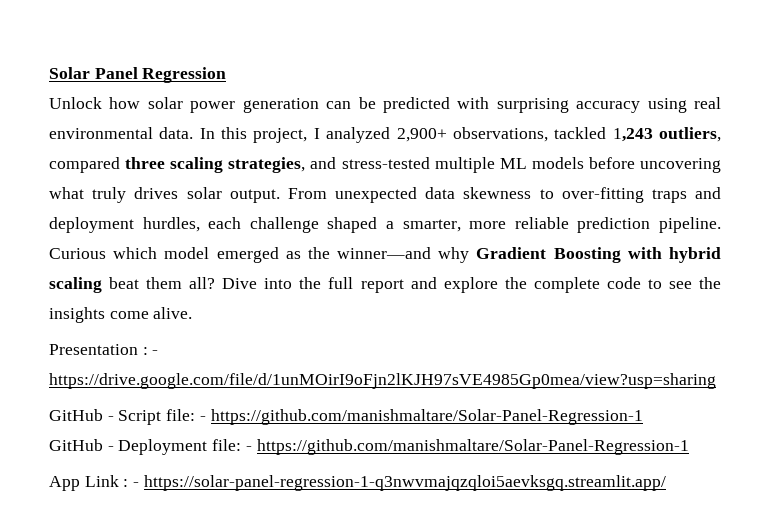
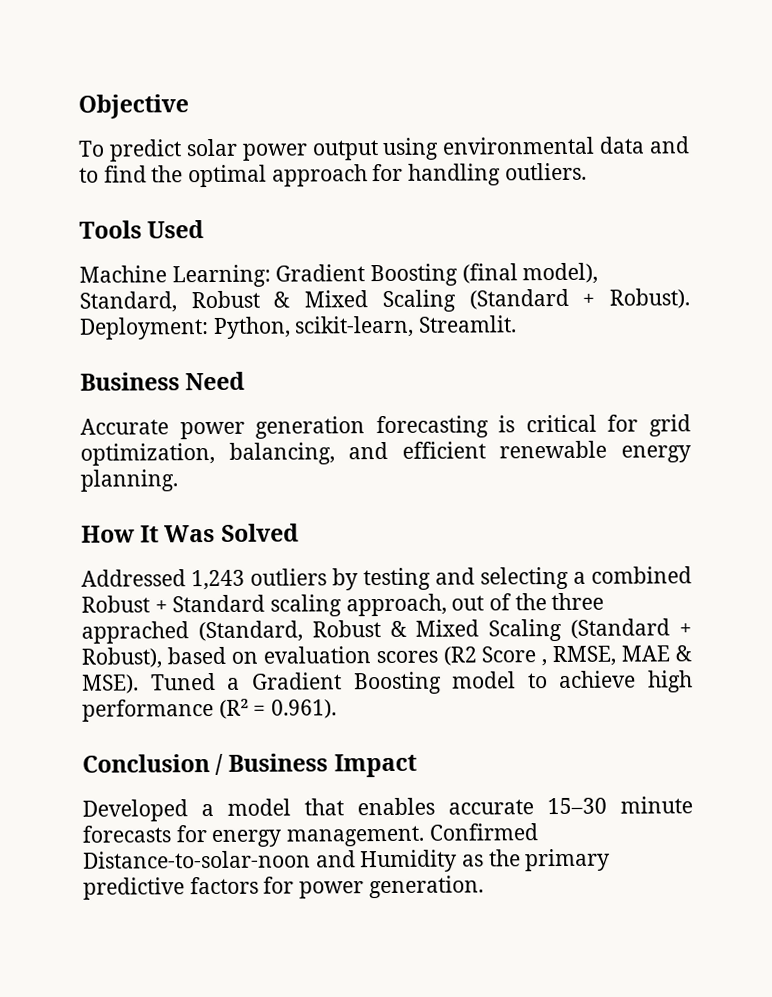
[49,67,227,83] [49,97,721,113] [49,127,722,143] [49,157,722,173] [49,187,721,203] [49,217,722,233] [49,247,721,263] [49,277,721,293] [49,307,193,323] [49,344,159,355] [49,373,716,389] [49,409,643,425] [49,439,689,455] [49,475,666,491] Solar Panel Regression // Unlock how solar power generation can be predicted with surprising accuracy using real environmental data. In this project, I analyzed 2,900+ observations, tackled 1,243 outliers, compared three scaling strategies, and stress-tested multiple ML models before uncovering what truly drives solar output. From unexpected data skewness to over-fitting traps and deployment hurdles, each challenge shaped a smarter, more reliable prediction pipeline. Curious which model emerged as the winner—and why Gradient Boosting with hybrid scaling beat them all? Dive into the full report and explore the complete code to see the insights come alive. // Presentation : - https://drive.google.com/file/d/1unMOirI9oFjn2lKJH97sVE4985Gp0mea/view?usp=sharing // GitHub - Script file: - https://github.com/manishmaltare/Solar-Panel-Regression-1 // GitHub - Deployment file: - https://github.com/manishmaltare/Solar-Panel-Regression-1 // App Link : - https://solar-panel-regression-1-q3nwvmajqzqloi5aevksgq.streamlit.app/ -> [78,94,189,119] [78,136,690,162] [79,162,587,188] [79,220,205,239] [79,262,599,288] [79,288,690,313] [79,315,518,340] [80,371,246,391] [80,414,691,440] [80,440,692,466] [80,469,178,492] [81,523,299,543] [81,566,692,591] [81,592,605,617] [81,618,692,644] [81,645,692,669] [82,670,693,695] [82,698,338,722] [82,753,417,778] [82,796,693,822] [82,823,538,848] [83,848,611,873] [83,875,484,900] Objective // To predict solar power output using environmental data and to find the optimal approach for handling outliers. // Tools Used // Machine Learning: Gradient Boosting (final model), Standard, Robust & Mixed Scaling (Standard + Robust). Deployment: Python, scikit-learn, Streamlit. // Business Need // Accurate power generation forecasting is critical for grid optimization, balancing, and efficient renewable energy planning. // How It Was Solved // Addressed 1,243 outliers by testing and selecting a combined Robust + Standard scaling approach, out of the three apprached (Standard, Robust & Mixed Scaling (Standard + Robust), based on evaluation scores (R2 Score , RMSE, MAE & MSE). Tuned a Gradient Boosting model to achieve high performance (R² = 0.961). // Conclusion / Business Impact // Developed a model that enables accurate 15–30 minute forecasts for energy management. Confirmed Distance-to-solar-noon and Humidity as the primary predictive factors for power generation.

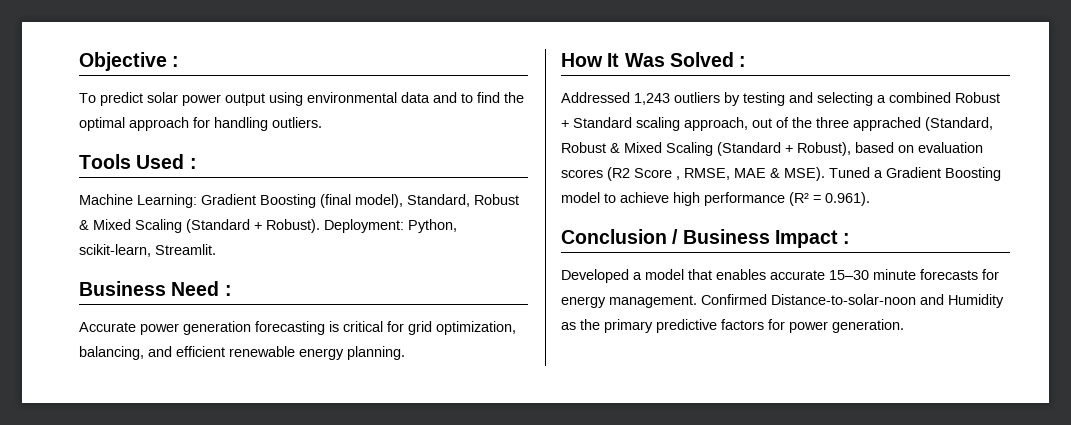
(189, 106) none -> [172,56,180,67] :
(205, 229) none -> [189,158,197,169] :
(246, 381) none -> [224,285,232,296] :
(299, 532) none -> [739,56,747,67] :
(417, 765) none -> [843,233,851,244] :

